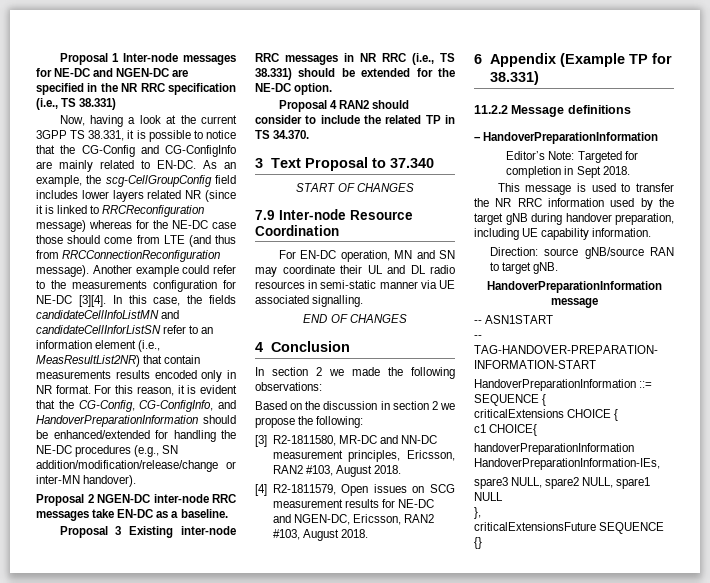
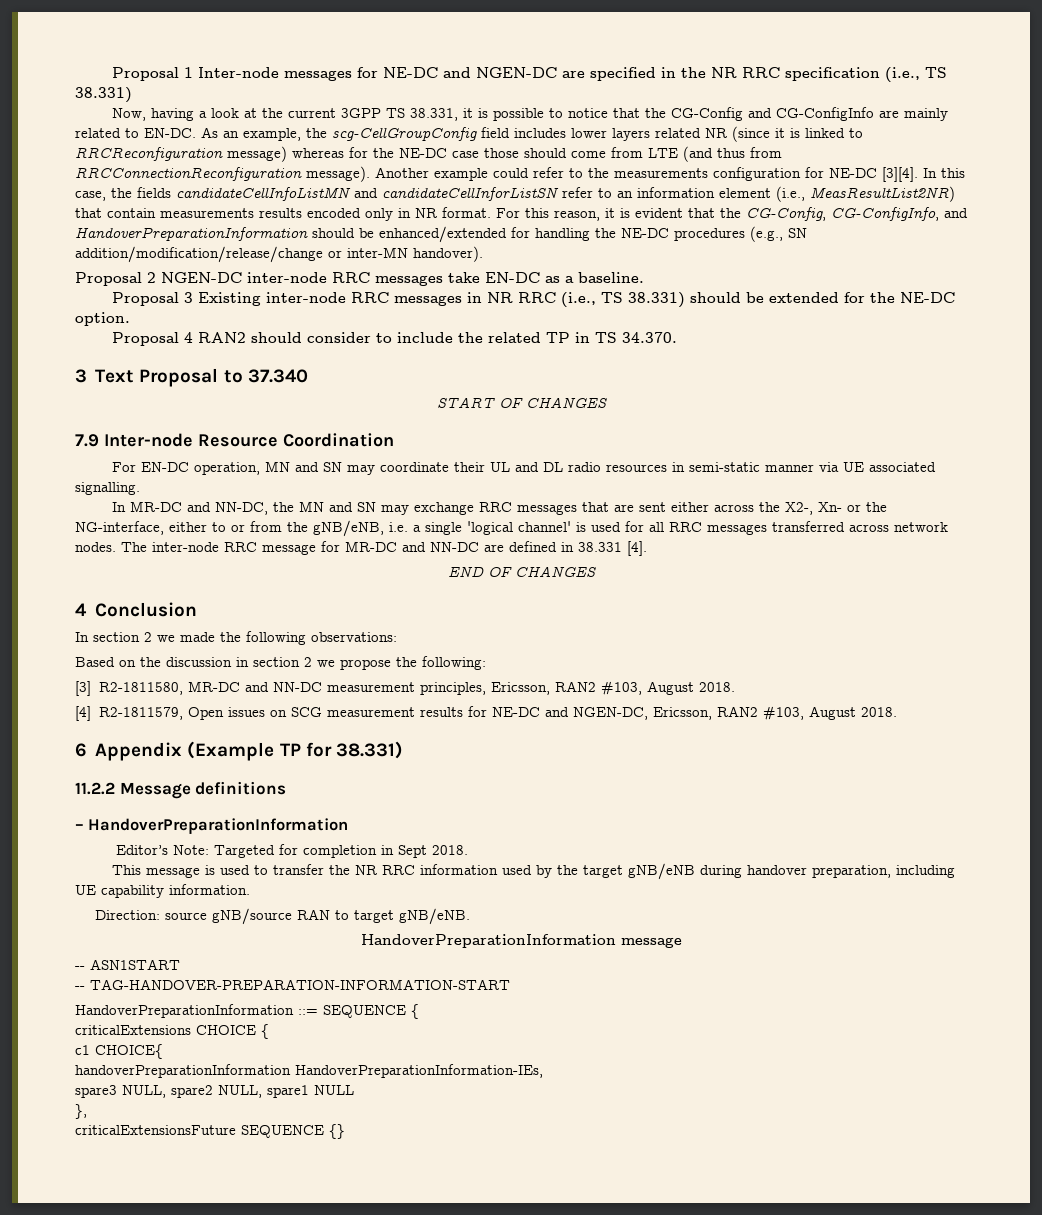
(364, 301) none -> [112,501,888,515] [75,520,948,537] [75,541,647,556] // In MR-DC and NN-DC, the MN and SN may exchange RRC messages that are sent either across the X2-, Xn- or the NG-interface, either to or from the gNB/eNB, i.e. a single 'logical channel' is used for all RRC messages transferred across network nodes. The inter-node RRC message for MR-DC and NN-DC are defined in 38.331 [4].
[505,213,528,225] gNB -> [628,863,696,880] gNB/eNB
[533,262,559,274] gNB. -> [399,908,471,925] gNB/eNB.

